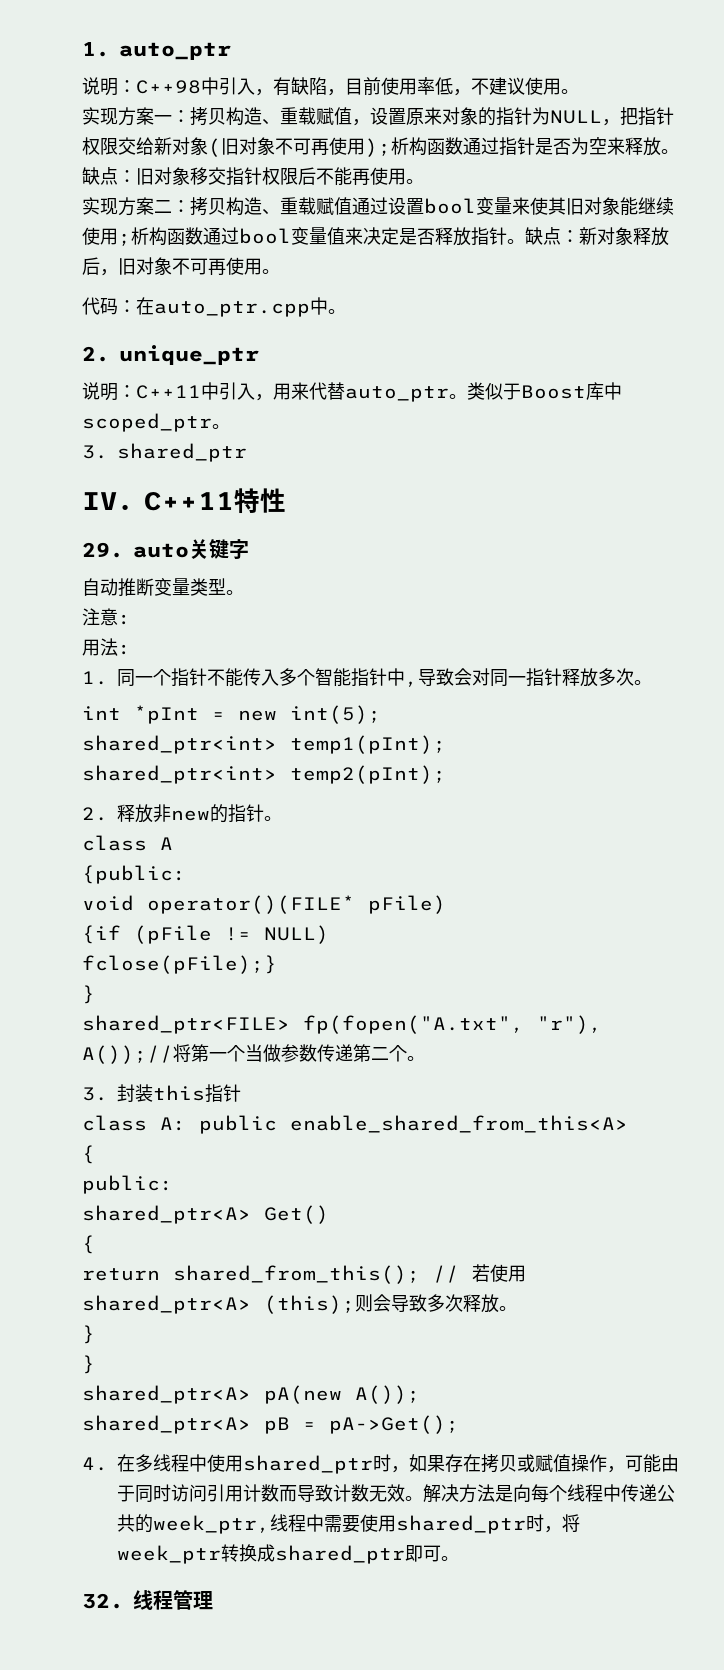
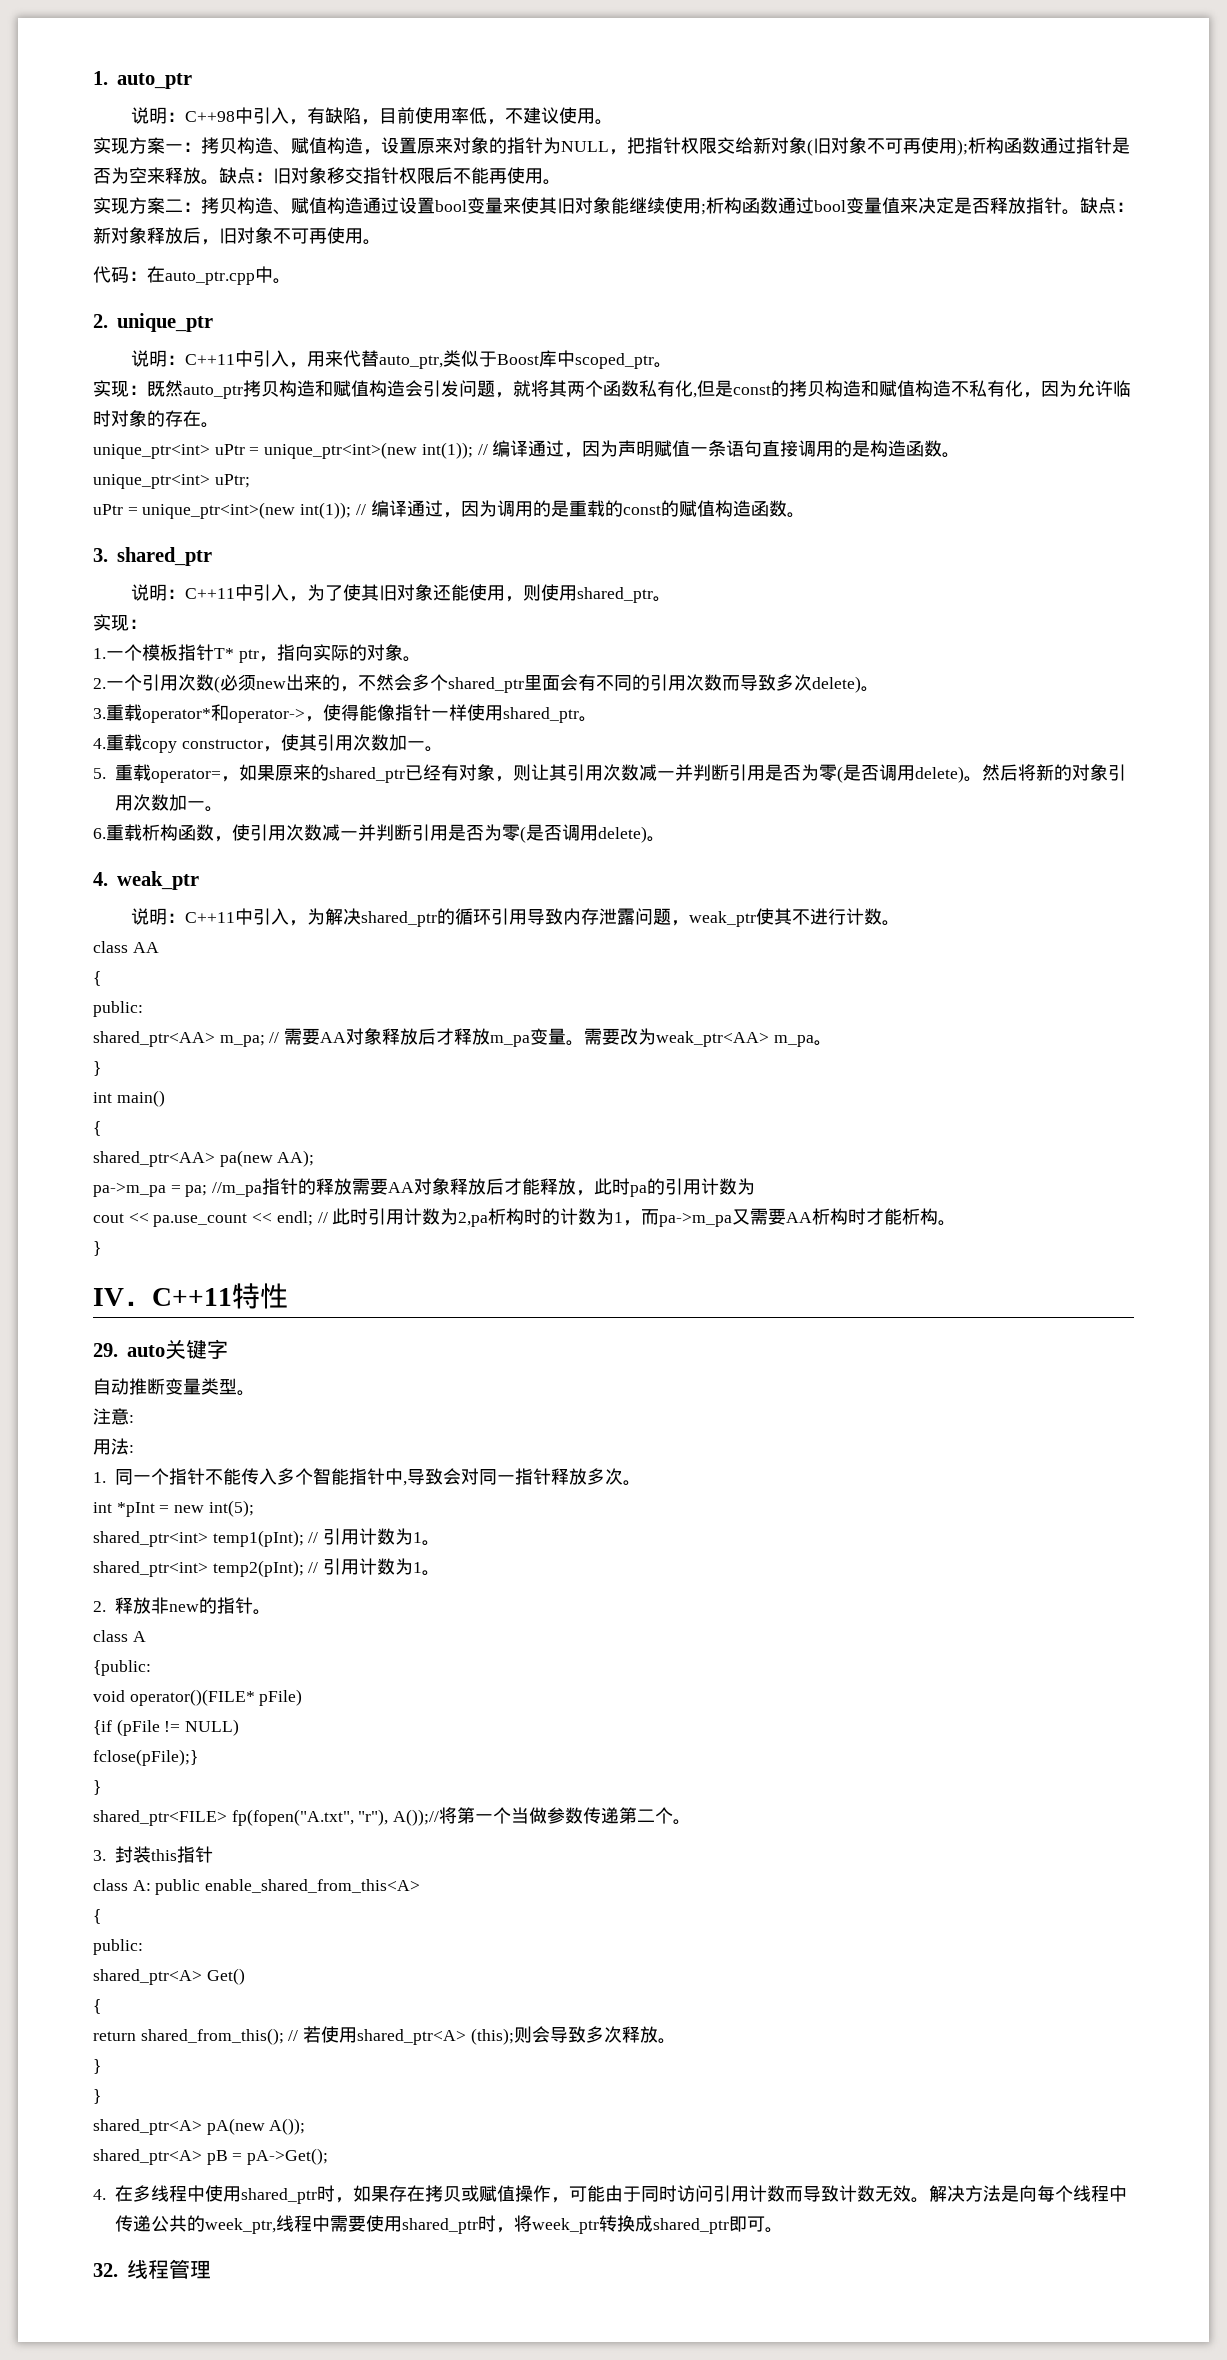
[280,107,352,125] 重载赋值 -> [291,137,363,154] 赋值构造
[280,197,352,215] 重载赋值 -> [291,197,363,214] 赋值构造
[345,386,467,402] auto_ptr。 -> [379,355,444,369] auto_ptr,
[82,443,247,462] 3. shared_ptr -> [93,380,1131,399] [93,410,219,428] [93,440,961,459] [93,474,250,489] [93,500,805,519] [93,547,212,566] [131,584,672,603] [93,614,147,631] [93,644,421,663] [93,674,879,693] [93,704,597,723] [93,734,443,753] [93,764,1126,783] [114,794,223,812] [93,824,665,843] [93,871,199,890] [131,908,901,927] [93,941,159,953] [93,971,101,986] [93,1001,143,1017] [93,1028,832,1047] [93,1061,101,1076] [93,1090,165,1107] [93,1121,101,1136] [93,1150,315,1167] [93,1178,756,1197] [93,1208,957,1227] [93,1241,101,1256] 实现：既然auto_ptr拷贝构造和赋值构造会引发问题，就将其两个函数私有化,但是const的拷贝构造和赋值构造不私有化，因为允许临时对象的存在。 // unique_ptr<int> uPtr = unique_ptr<int>(new int(1)); // 编译通过，因为声明赋值一条语句直接调用的是构造函数。 // unique_ptr<int> uPtr; // uPtr = unique_ptr<int>(new int(1)); // 编译通过，因为调用的是重载的const的赋值构造函数。 // 3. shared_ptr // 说明：C++11中引入，为了使其旧对象还能使用，则使用shared_ptr。 // 实现： // 1.一个模板指针T* ptr，指向实际的对象。 // 2.一个引用次数(必须new出来的，不然会多个shared_ptr里面会有不同的引用次数而导致多次delete)。 // 3.重载operator*和operator->，使得能像指针一样使用shared_ptr。 // 4.重载copy constructor，使其引用次数加一。 // 5.重载operator=，如果原来的shared_ptr已经有对象，则让其引用次数减一并判断引用是否为零(是否调用delete)。然后将新的对象引用次数加一。 // 6.重载析构函数，使引用次数减一并判断引用是否为零(是否调用delete)。 // 4. weak_ptr // 说明：C++11中引入，为解决shared_ptr的循环引用导致内存泄露问题，weak_ptr使其不进行计数。 // class AA // { // public: // shared_ptr<AA> m_pa; // 需要AA对象释放后才释放m_pa变量。需要改为weak_ptr<AA> m_pa。 // } // int main() // { // shared_ptr<AA> pa(new AA); // pa->m_pa = pa; //m_pa指针的释放需要AA对象释放后才能释放，此时pa的引用计数为 // cout << pa.use_count << endl; // 此时引用计数为2,pa析构时的计数为1，而pa->m_pa又需要AA析构时才能析构。 // }
[82,765,446,784] // shared_ptr<int> temp2(pInt); -> [308,1528,441,1546] [93,1558,441,1577] // 引用计数为1。 // shared_ptr<int> temp2(pInt); // 引用计数为1。

